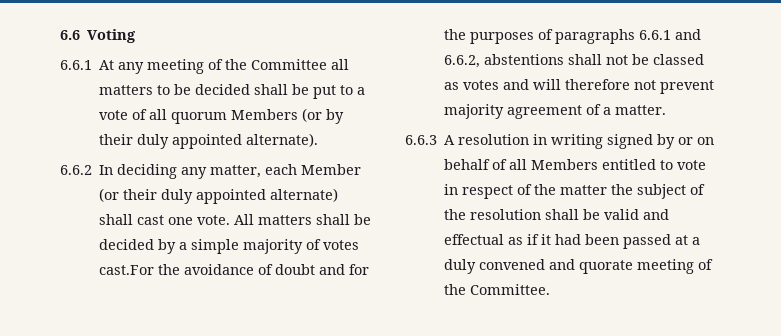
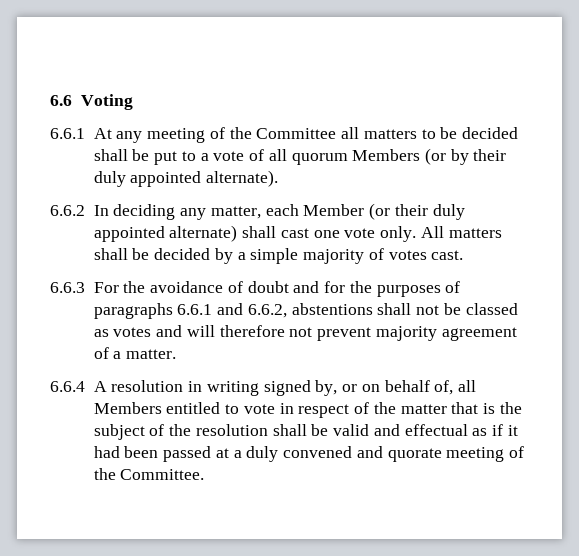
[197,215,231,225] vote. -> [344,226,417,242] vote only.
[99,265,155,275] cast.For -> [431,250,464,260] [50,282,119,293] cast. // 6.6.3 For
[405,135,437,145] 6.6.3 -> [50,381,85,392] 6.6.4
[657,134,676,149] by -> [315,380,338,396] by,
[492,159,508,170] of -> [434,380,454,395] of,
(608, 190) none -> [451,402,496,414] that is

